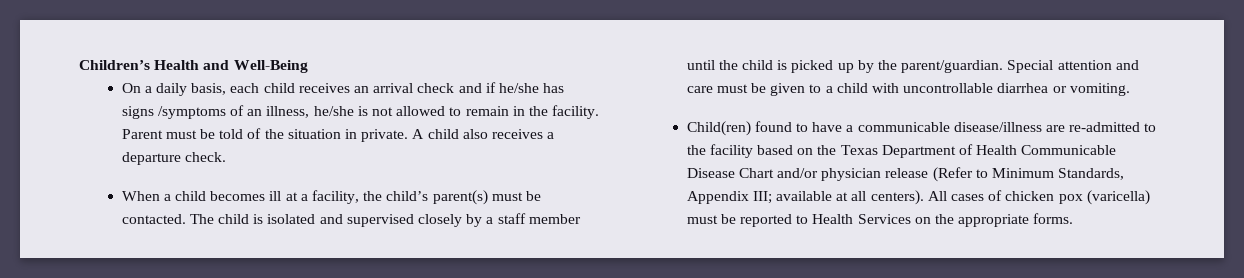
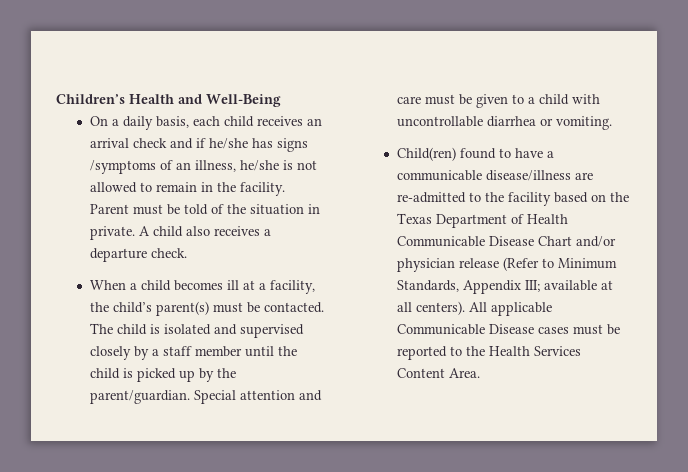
[951,190,1150,205] cases of chicken pox (varicella) -> [491,302,553,316] [397,324,570,335] applicable Communicable Disease cases
(809, 219) none -> [466,346,486,356] the
[914,213,1074,227] on the appropriate forms. -> [397,368,481,378] Content Area.

